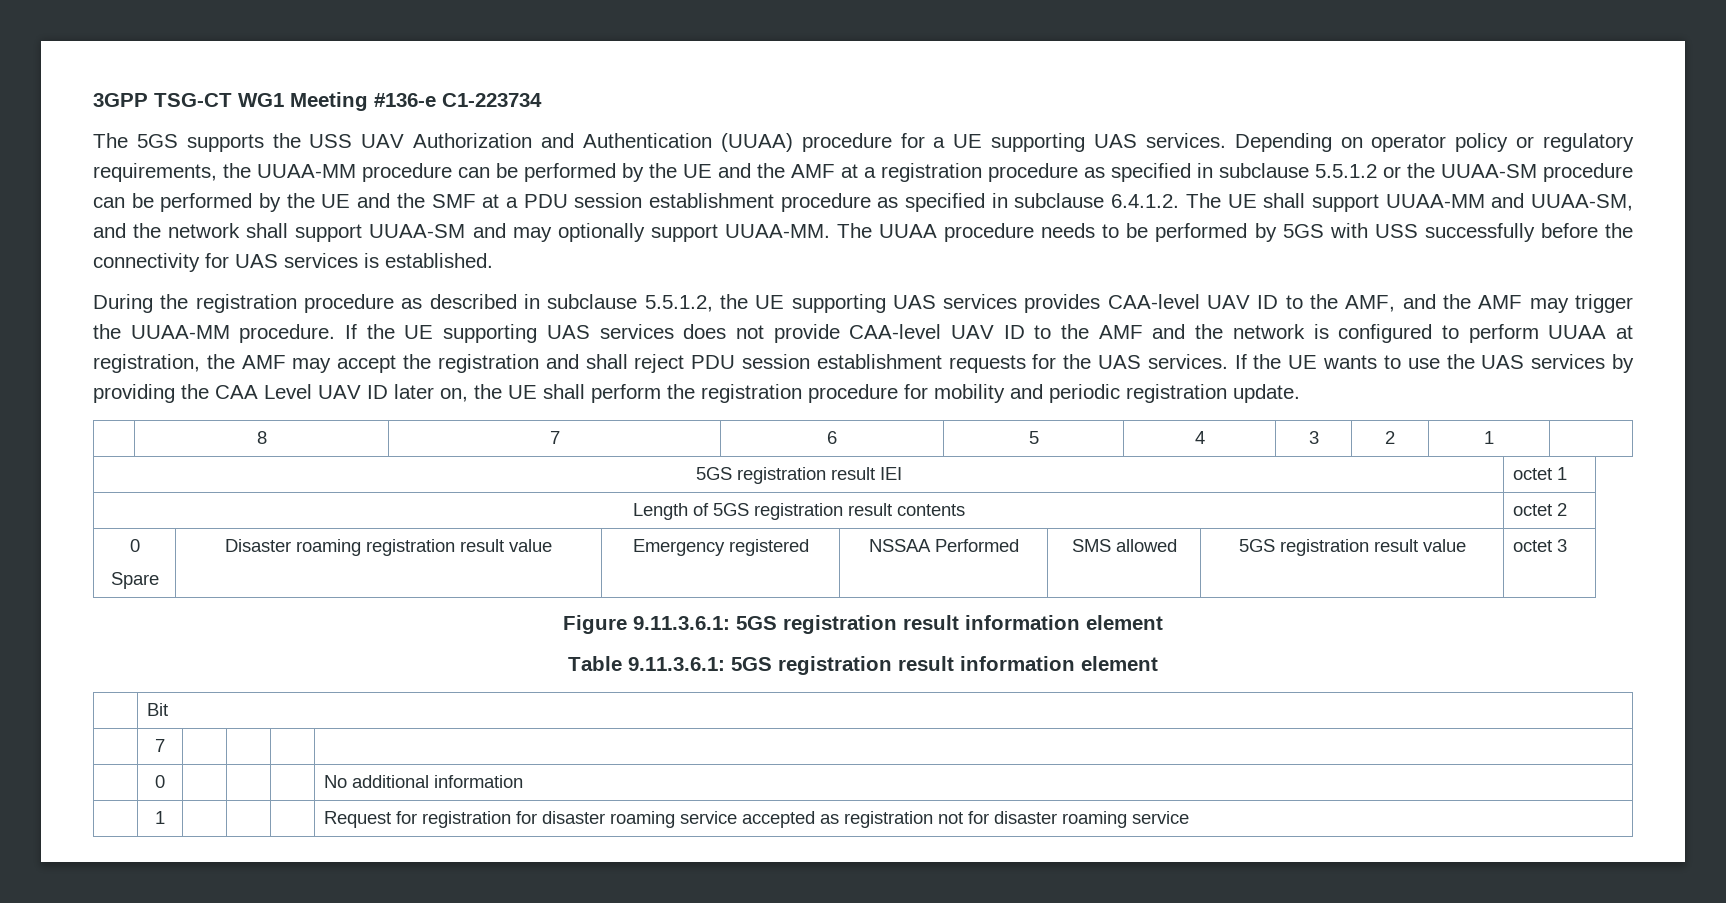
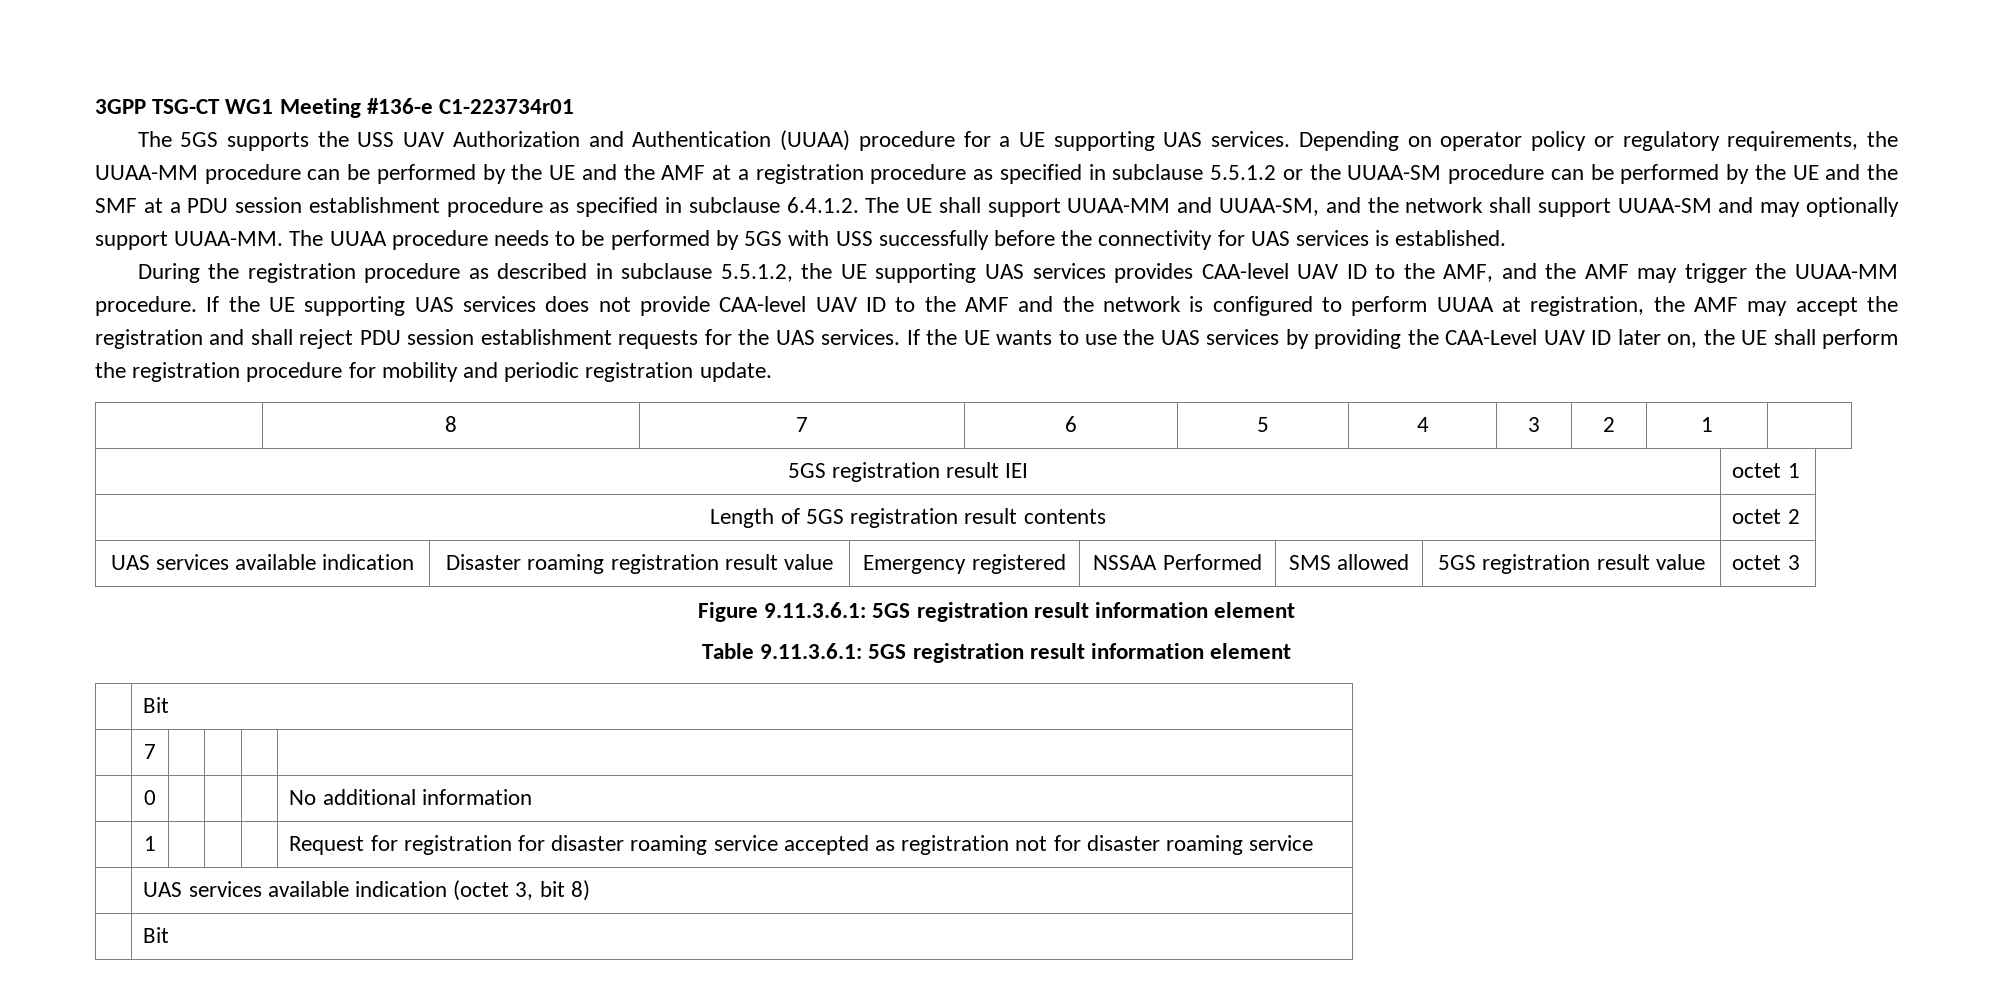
[442,93,542,107] C1-223734 -> [439,99,575,114] C1-223734r01
[215,384,312,399] CAA Level -> [1445,329,1538,345] CAA-Level
[129,539,140,552] [110,572,159,589] 0 // Spare -> [110,554,415,570] UAS services available indication
(1190, 817) none -> [143,880,590,901] [143,927,170,943] // | UAS services available indication (octet 3, bit 8) // | Bit

